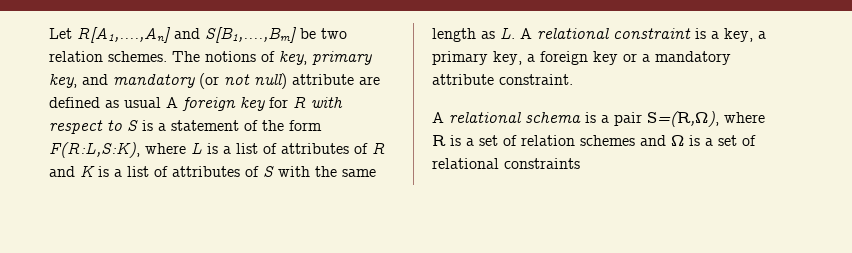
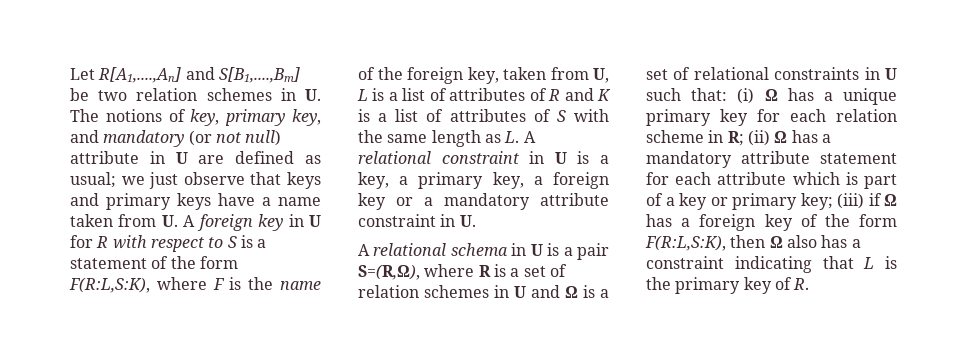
[108,51,167,62] schemes. -> [206,88,321,101] schemes in U.
(354, 79) none -> [149,151,188,164] in U
[124,97,161,108] usual -> [70,172,321,189] [70,193,321,210] [70,214,178,227] usual; we just observe that keys and primary keys have a name taken from U.
(265, 104) none -> [288,214,321,227] in U
(186, 148) none -> [212,277,322,290] [358,67,609,84] F is the name of the foreign key, taken from U,
(691, 33) none -> [529,151,567,164] in U
[499,74,573,85] constraint. -> [358,214,476,227] constraint in U.
(581, 117) none -> [511,243,543,256] in U
(635, 140) none -> [494,285,526,298] in U
(580, 163) none -> [864,67,897,80] [646,88,897,105] [646,109,897,126] [646,130,831,146] [646,151,897,168] [646,172,897,189] [646,193,897,210] [646,214,897,231] [645,235,861,251] [646,256,897,273] [646,277,810,294] in U such that: (i) Ω has a unique primary key for each relation scheme in R; (ii) Ω has a mandatory attribute statement for each attribute which is part of a key or primary key; (iii) if Ω has a foreign key of the form F(R:L,S:K), then Ω also has a constraint indicating that L is the primary key of R.

